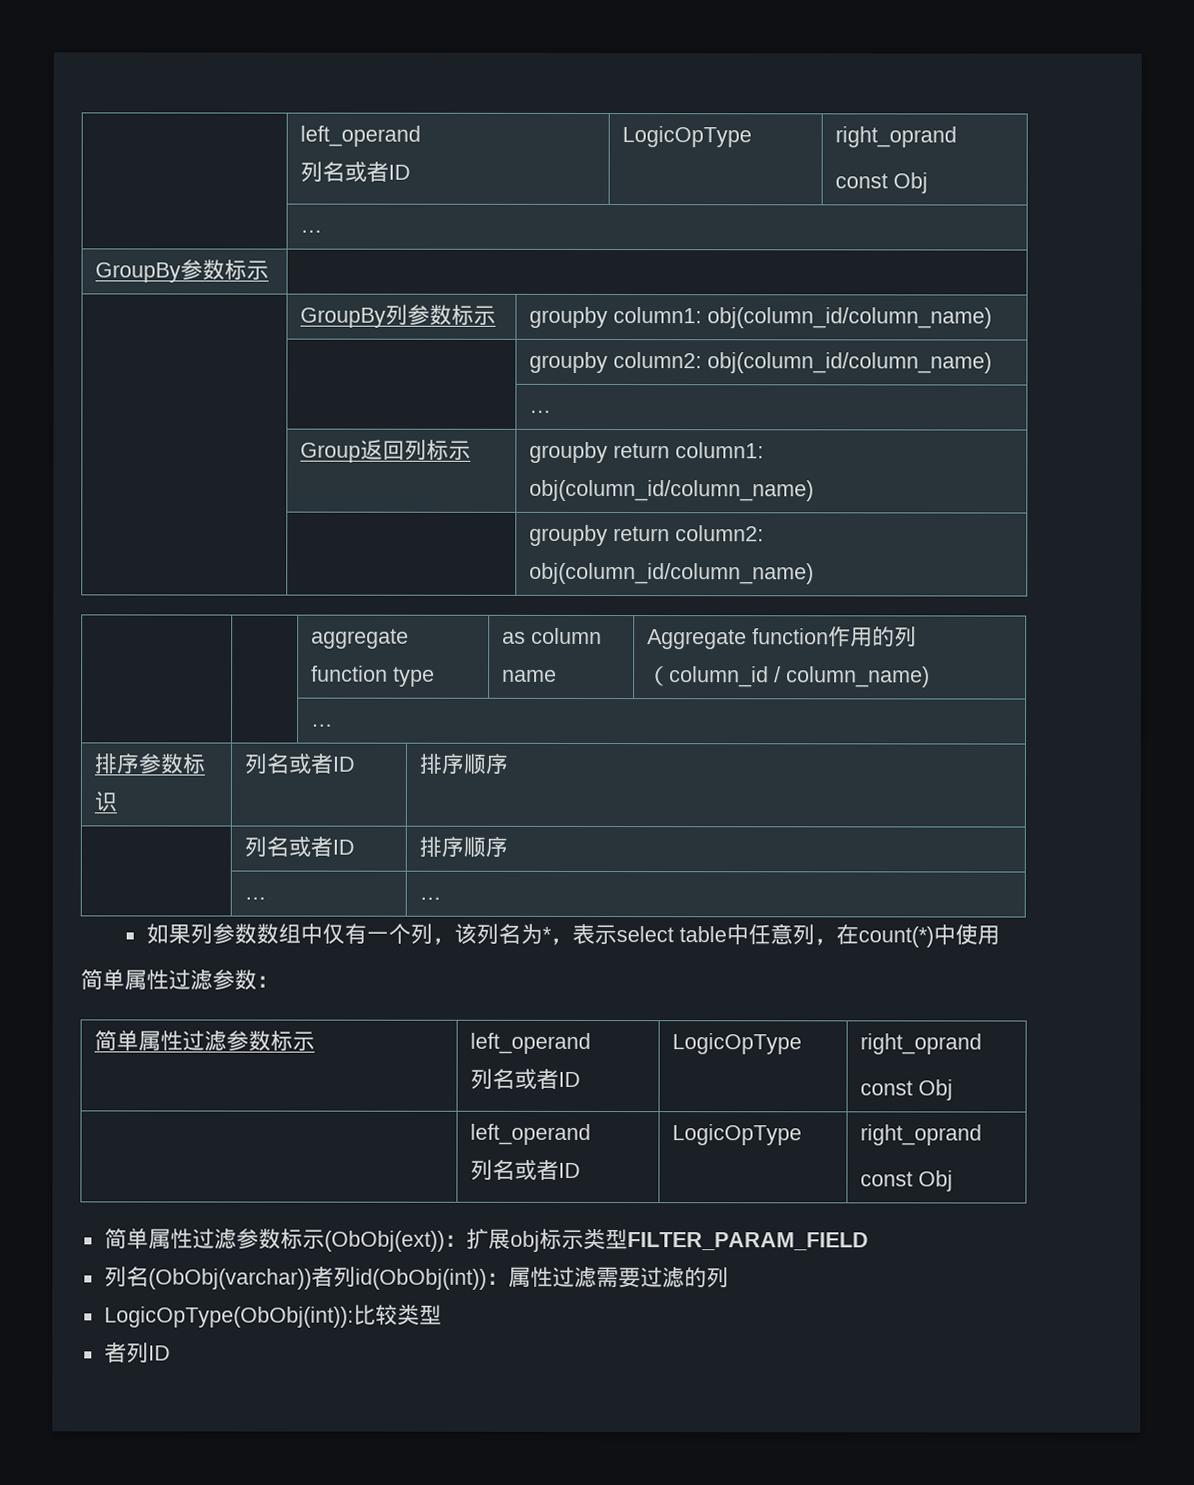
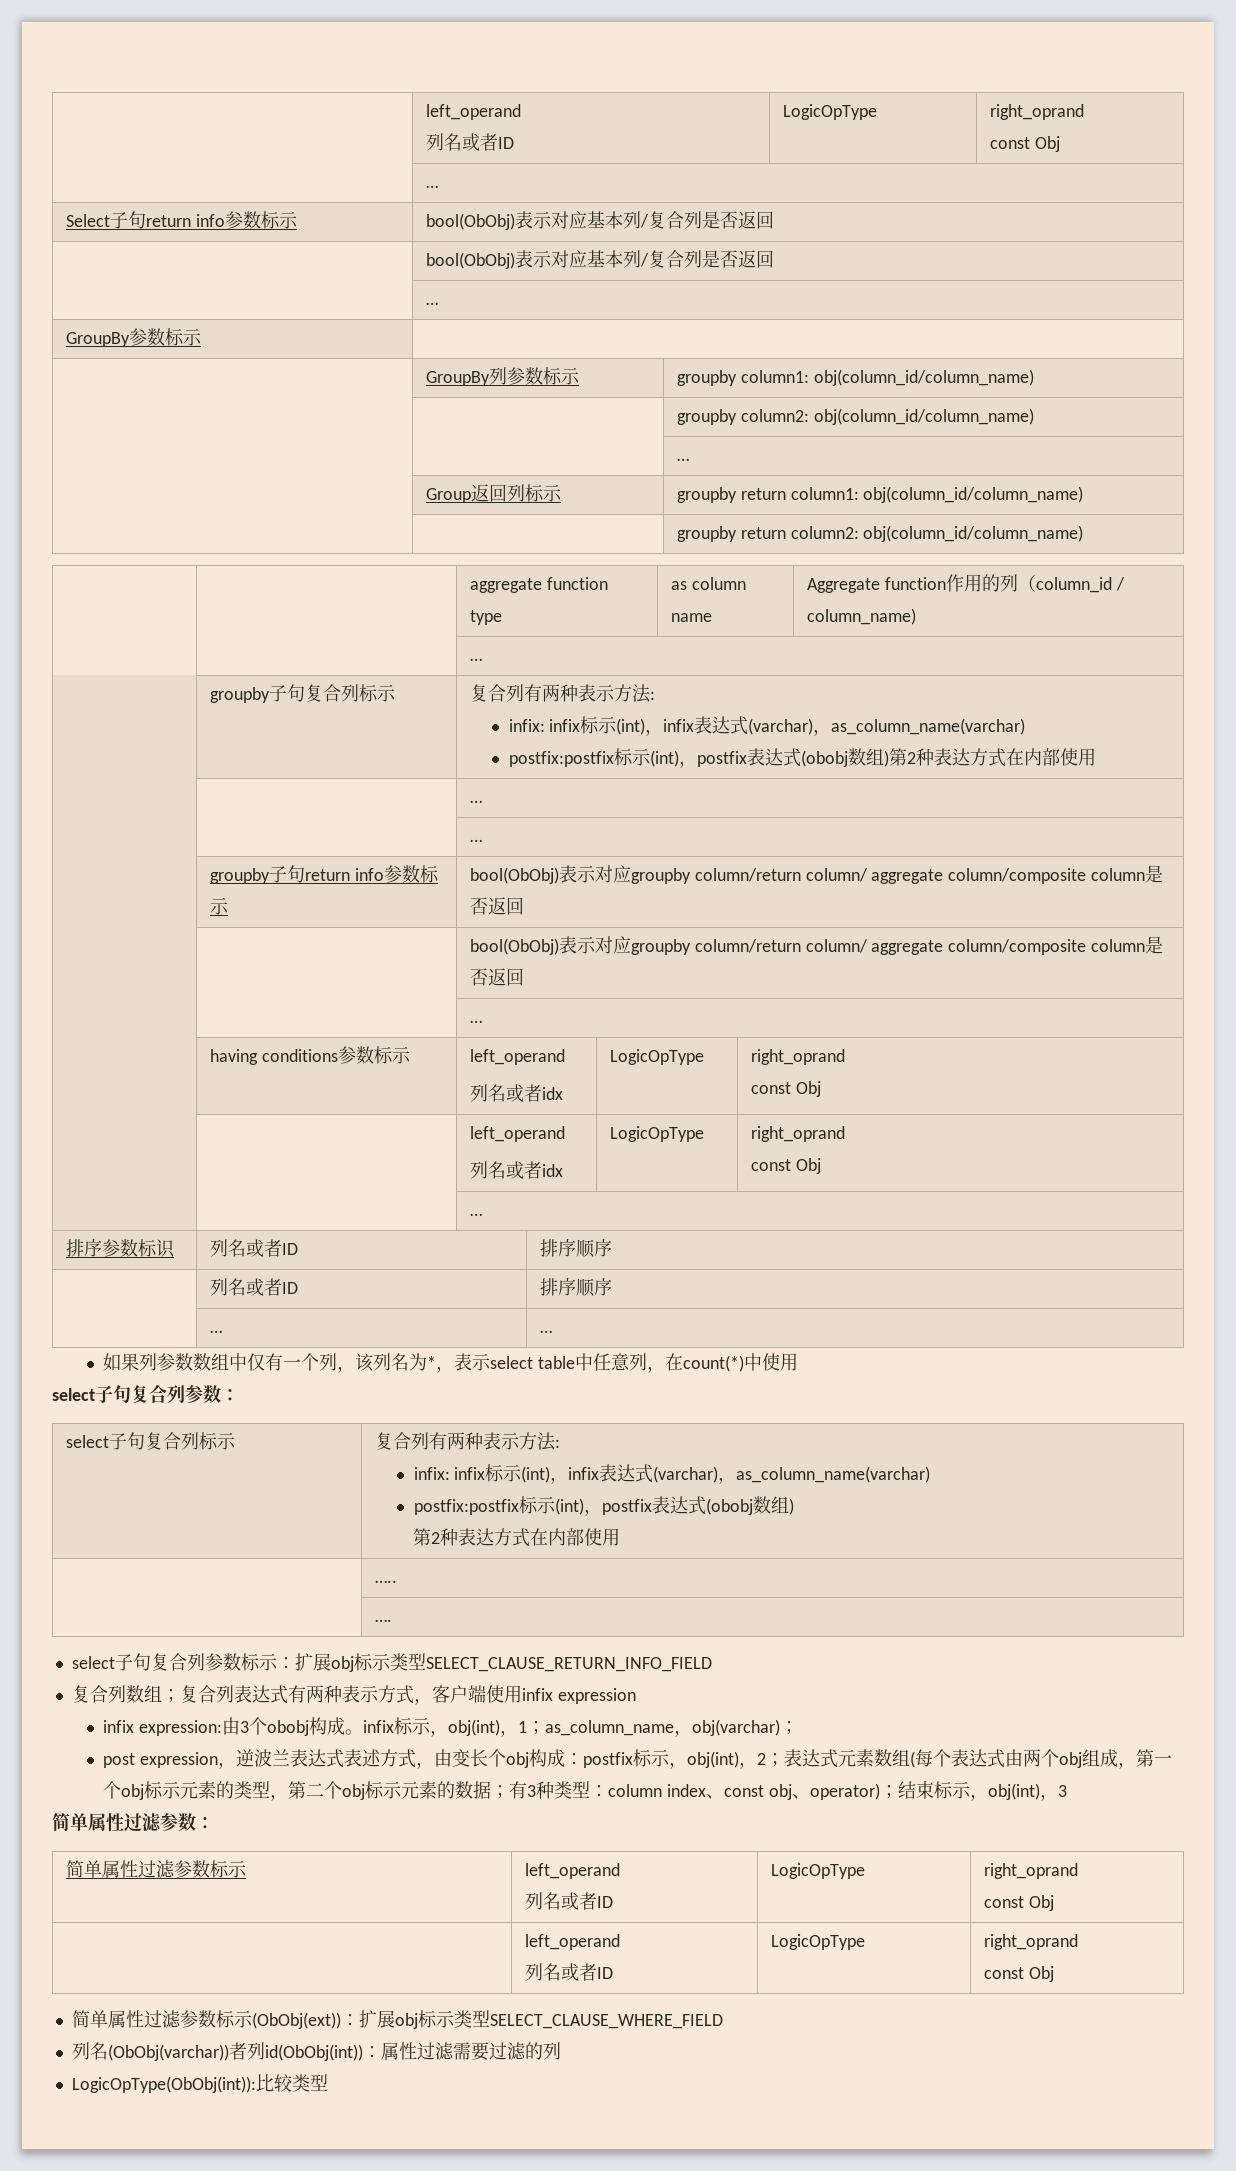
(324, 231) none -> [65,211,298,229] [425,211,774,230] [425,250,774,269] [425,302,438,305] // Select子句return info参数标示 | bool(ObObj)表示对应基本列/复合列是否返回 // | bool(ObObj)表示对应基本列/复合列是否返回 // | …
(335, 725) none -> [209,684,396,703] [469,684,655,703] [508,716,1026,736] [508,748,1096,768] [469,800,482,803] [469,839,482,842] [209,865,439,884] [209,897,229,915] [469,865,1164,884] [469,897,524,915] [469,936,1164,955] [469,968,524,986] [469,1020,482,1023] [209,1046,411,1065] [469,1049,565,1065] [469,1084,563,1102] [609,1049,704,1065] [750,1049,845,1065] [750,1081,821,1097] [469,1126,565,1142] [469,1161,563,1179] [609,1126,704,1142] [750,1126,845,1142] [750,1158,821,1174] [469,1213,482,1216] // | groupby子句复合列标示 | 复合列有两种表示方法: // infix: infix标示(int)，infix表达式(varchar)，as_column_name(varchar) // postfix:postfix标示(int)，postfix表达式(obobj数组)第2种表达方式在内部使用 // | | … // | | … // | groupby子句return info参数标示 | bool(ObObj)表示对应groupby column/return column/ aggregate column/composite column是否返回 // | | bool(ObObj)表示对应groupby column/return column/ aggregate column/composite column是否返回 // | | … // | having conditions参数标示 | left_operand // 列名或者idx | LogicOpType | right_oprand // const Obj // | | left_operand // 列名或者idx | LogicOpType | right_oprand // const Obj // | | …
(1000, 935) none -> [52,1385,239,1404] [65,1432,236,1450] [374,1432,560,1451] [413,1464,931,1484] [413,1496,794,1516] [412,1528,620,1547] [374,1580,397,1583] [374,1619,392,1622] [71,1653,712,1672] [71,1685,636,1705] [103,1717,799,1737] [103,1749,1173,1769] [103,1781,1068,1801] // select子句复合列参数： // select子句复合列标示 | 复合列有两种表示方法: // infix: infix标示(int)，infix表达式(varchar)，as_column_name(varchar) // postfix:postfix标示(int)，postfix表达式(obobj数组) // 第2种表达方式在内部使用 // | ….. // | …. // select子句复合列参数标示：扩展obj标示类型SELECT_CLAUSE_RETURN_INFO_FIELD // 复合列数组；复合列表达式有两种表示方式，客户端使用infix expression // infix expression:由3个obobj构成。infix标示，obj(int)，1；as_column_name，obj(varchar)； // post expression，逆波兰表达式表述方式，由变长个obj构成：postfix标示，obj(int)，2；表达式元素数组(每个表达式由两个obj组成，第一个obj标示元素的类型，第二个obj标示元素的数据；有3种类型：column index、const obj、operator)；结束标示，obj(int)，3
[626,1232,869,1251] FILTER_PARAM_FIELD -> [489,2014,723,2029] SELECT_CLAUSE_WHERE_FIELD
[103,1342,171,1364] // 者列ID -> (328, 2082) none

